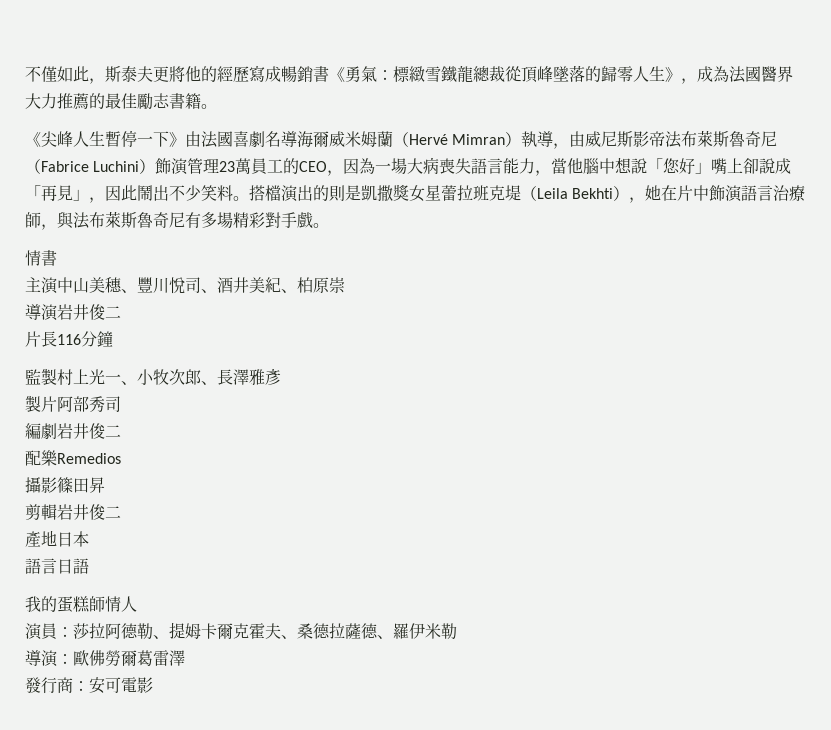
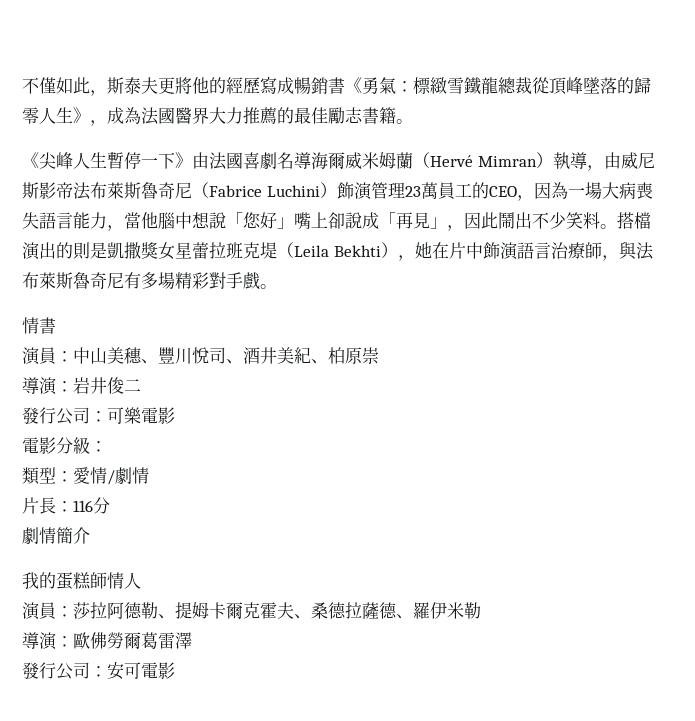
[25,277,59,294] 主演 -> [22,347,73,365] 演員：
[57,304,121,320] 岩井俊二 -> [56,377,141,394] [22,407,175,425] [22,437,107,454] [22,467,149,485] ：岩井俊二 // 發行公司：可樂電影 // 電影分級： // 類型：愛情/劇情
(57, 339) none -> [56,501,73,512] ：
[97,331,113,347] [25,368,281,385] [25,395,121,413] [25,423,121,439] [25,450,121,466] [25,477,105,493] [25,504,121,520] [25,530,89,547] [25,558,89,574] 鐘 // 監製村上光一、小牧次郎、長澤雅彥 // 製片阿部秀司 // 編劇岩井俊二 // 配樂Remedios // 攝影篠田昇 // 剪輯岩井俊二 // 產地日本 // 語言日語 -> [22,527,90,544] // 劇情簡介
[57,677,73,694] 商 -> [56,662,90,680] 公司

